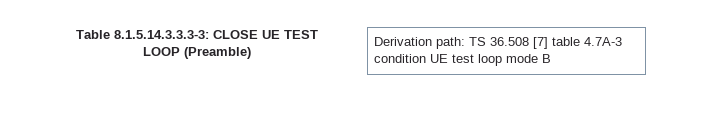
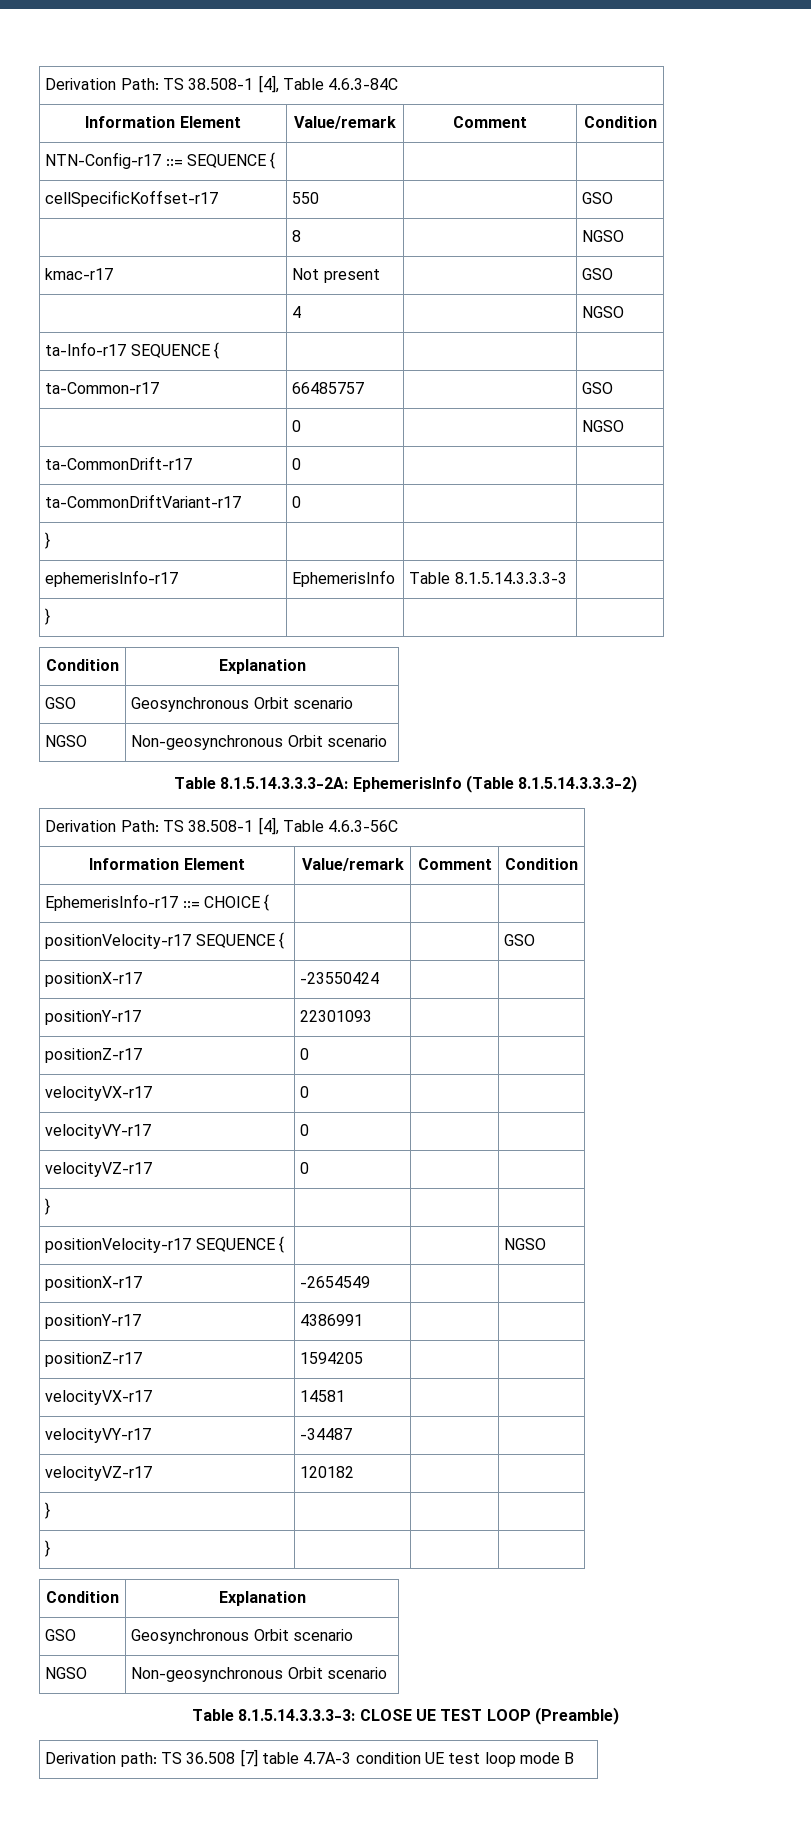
(75, 34) none -> [45,75,399,93] [85,116,241,128] [294,116,396,129] [453,116,527,128] [583,116,657,128] [45,152,276,169] [45,190,219,207] [292,192,320,204] [582,192,614,204] [292,230,302,242] [582,230,625,242] [45,268,114,280] [292,268,380,283] [582,268,614,280] [292,306,302,318] [582,306,625,318] [45,342,220,359] [45,382,160,394] [292,382,365,394] [582,382,614,394] [292,420,302,432] [582,420,625,432] [45,456,193,470] [292,458,302,470] [45,494,242,508] [292,496,302,508] [45,532,51,549] [45,570,179,587] [292,570,396,587] [409,572,567,584] [45,608,51,625] [46,659,119,671] [218,659,306,674] [45,697,77,709] [131,697,354,712] [45,735,88,747] [131,735,388,750] [173,775,638,793] [45,817,399,835] [89,858,245,870] [301,858,404,871] [417,858,492,870] [505,858,578,870] [45,894,270,911] [45,932,285,949] [504,934,536,946] [45,972,143,987] [300,972,380,984] [45,1010,142,1025] [300,1010,373,1022] [45,1048,143,1063] [300,1048,310,1060] [45,1086,153,1101] [300,1086,310,1098] [45,1124,152,1139] [300,1124,310,1136] [45,1162,153,1177] [300,1162,310,1174] [45,1198,51,1215] [45,1236,285,1253] [504,1238,547,1250] [45,1276,143,1291] [300,1276,371,1288] [45,1314,142,1329] [300,1314,364,1326] [45,1352,143,1367] [300,1352,364,1364] [45,1390,153,1405] [300,1390,346,1402] [45,1428,152,1443] [300,1428,353,1440] [45,1466,153,1481] [300,1466,355,1478] [45,1502,51,1519] [45,1540,51,1557] [46,1591,119,1603] [218,1591,306,1606] [45,1629,77,1641] [131,1629,354,1644] [45,1667,88,1679] [131,1667,388,1682] Derivation Path: TS 38.508-1 [4], Table 4.6.3-84C // Information Element | Value/remark | Comment | Condition // NTN-Config-r17 ::= SEQUENCE { | | | // cellSpecificKoffset-r17 | 550 | | GSO // | 8 | | NGSO // kmac-r17 | Not present | | GSO // | 4 | | NGSO // ta-Info-r17 SEQUENCE { | | | // ta-Common-r17 | 66485757 | | GSO // | 0 | | NGSO // ta-CommonDrift-r17 | 0 | | // ta-CommonDriftVariant-r17 | 0 | | // } | | | // ephemerisInfo-r17 | EphemerisInfo | Table 8.1.5.14.3.3.3-3 | // } | | | // Condition | Explanation // GSO | Geosynchronous Orbit scenario // NGSO | Non-geosynchronous Orbit scenario // Table 8.1.5.14.3.3.3-2A: EphemerisInfo (Table 8.1.5.14.3.3.3-2) // Derivation Path: TS 38.508-1 [4], Table 4.6.3-56C // Information Element | Value/remark | Comment | Condition // EphemerisInfo-r17 ::= CHOICE { | | | // positionVelocity-r17 SEQUENCE { | | | GSO // positionX-r17 | -23550424 | | // positionY-r17 | 22301093 | | // positionZ-r17 | 0 | | // velocityVX-r17 | 0 | | // velocityVY-r17 | 0 | | // velocityVZ-r17 | 0 | | // } | | | // positionVelocity-r17 SEQUENCE { | | | NGSO // positionX-r17 | -2654549 | | // positionY-r17 | 4386991 | | // positionZ-r17 | 1594205 | | // velocityVX-r17 | 14581 | | // velocityVY-r17 | -34487 | | // velocityVZ-r17 | 120182 | | // } | | | // } | | | // Condition | Explanation // GSO | Geosynchronous Orbit scenario // NGSO | Non-geosynchronous Orbit scenario //

